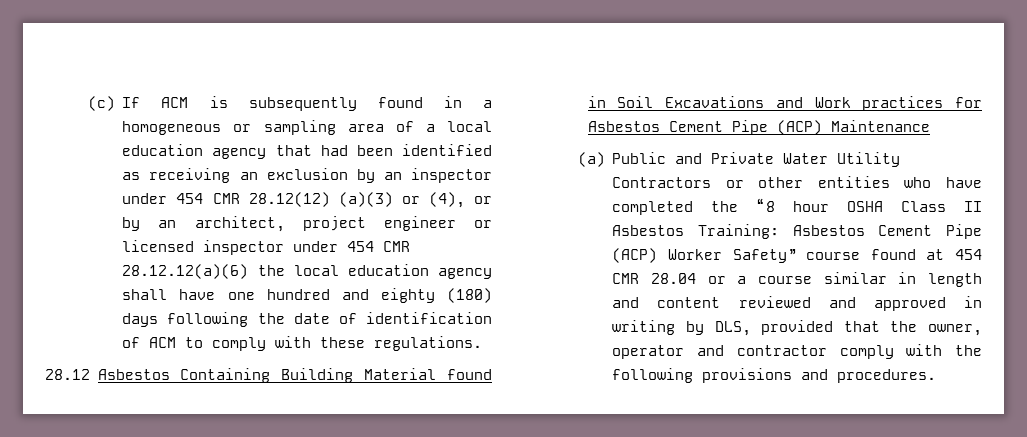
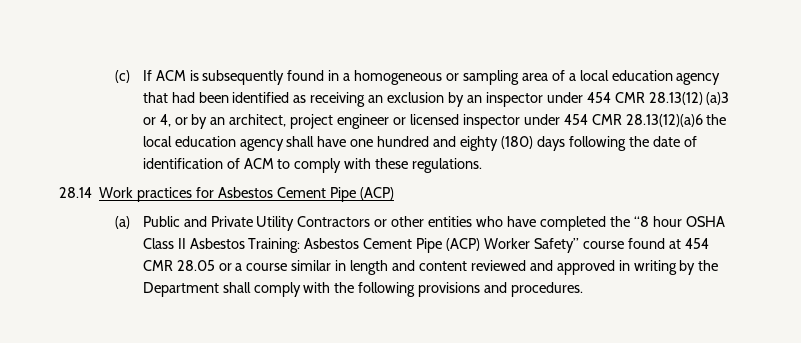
[248,192,465,208] 28.12(12) (a)(3) or (4), -> [648,92,730,105] [142,114,171,127] 28.13(12) (a)3 or 4,
[122,264,249,279] 28.12.12(a)(6) -> [625,114,703,127] 28.13(12)(a)6
[45,368,492,383] [587,96,803,108] 28.12 Asbestos Containing Building Material found in Soil Excavations and -> [59,187,92,198] 28.14
[830,120,930,132] Maintenance -> (394, 193) none
[783,153,829,164] Water -> (253, 221) none
[651,273,697,284] 28.04 -> [176,260,215,271] 28.05
[714,320,982,336] [612,345,827,359] DLS, provided that the owner, operator and contractor -> [698,260,719,271] [142,282,251,297] the Department shall

